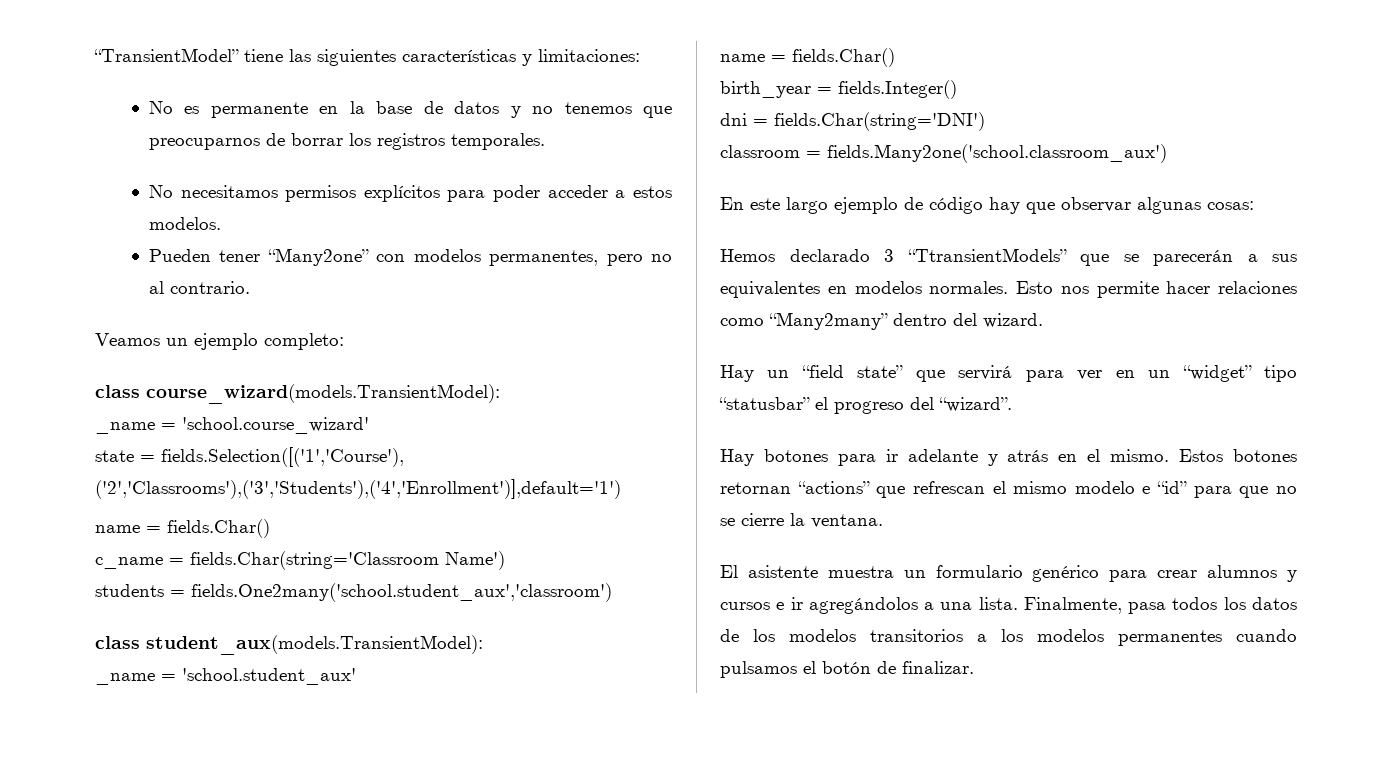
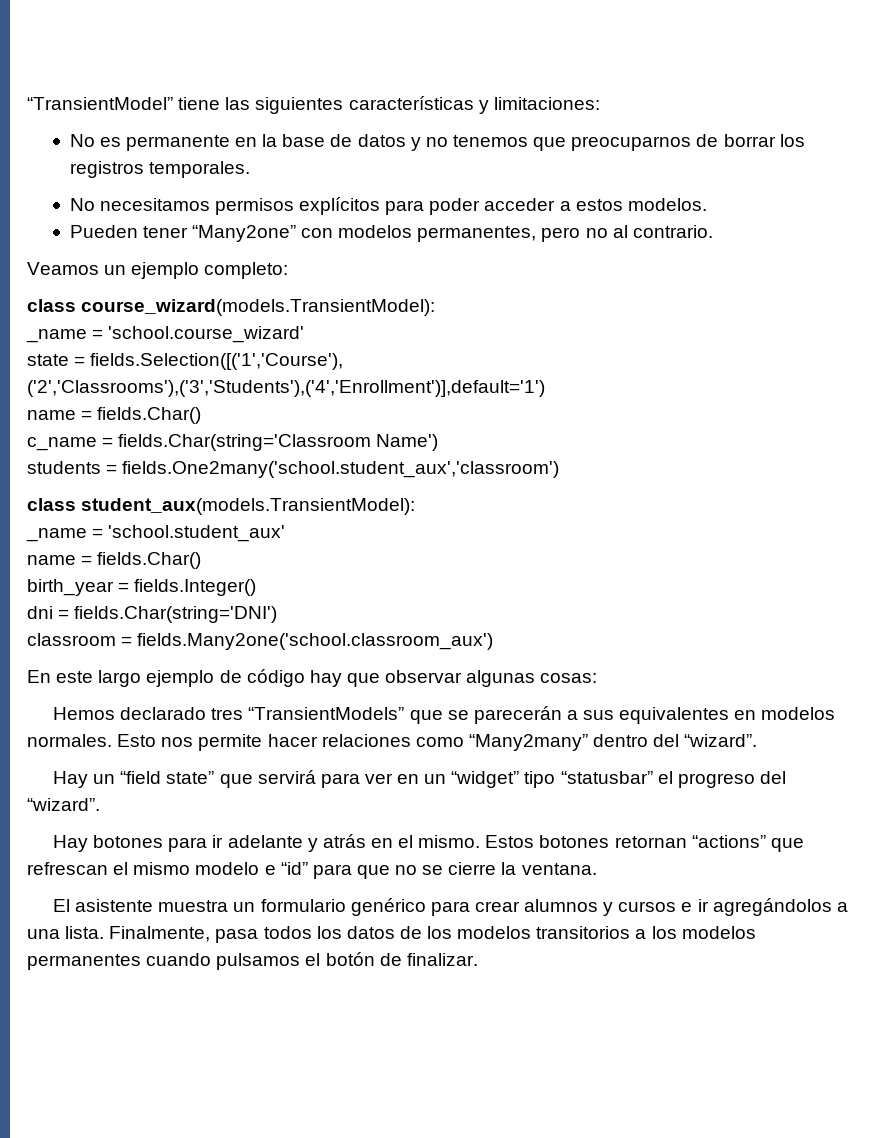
[884,248,1067,262] 3 “TtransientModels” -> [211,707,405,720] tres “TransientModels”
[983,313,1043,328] wizard. -> [684,734,758,747] “wizard”.

